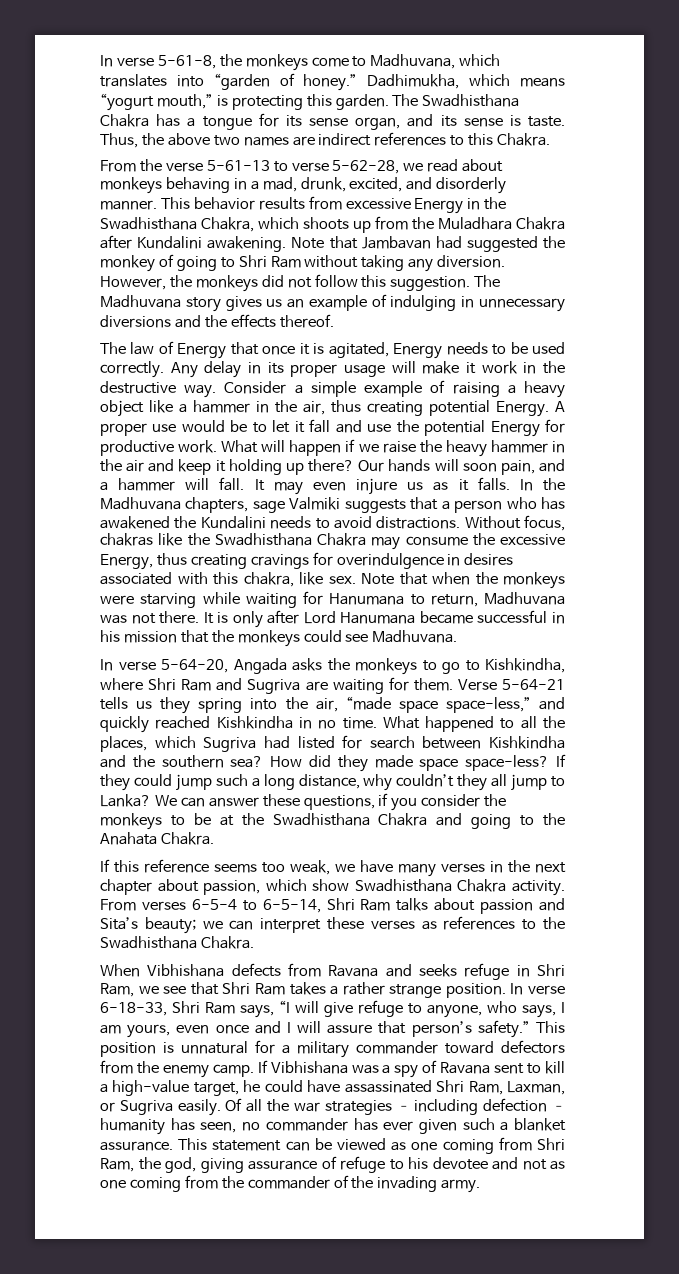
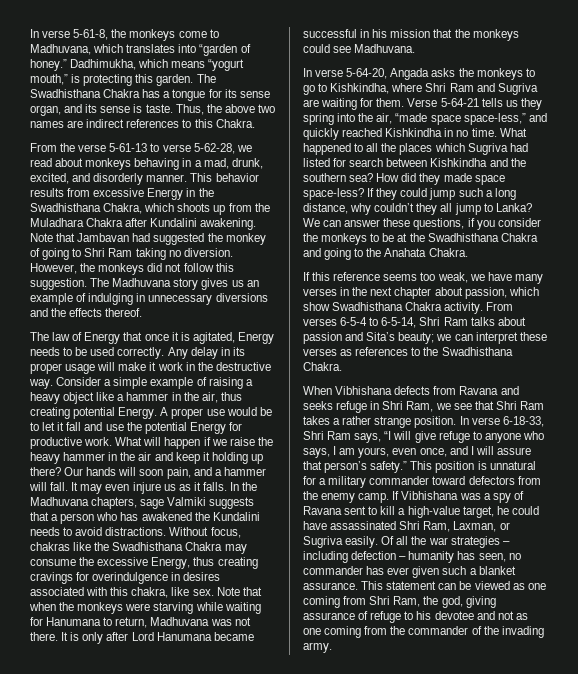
[304,255,434,272] without taking any -> [135,248,181,260] taking no
[100,736,147,752] places, -> [399,143,433,155] places
[427,1005,482,1018] anyone, -> [484,433,521,443] anyone
[215,1024,249,1034] once -> [419,448,447,457] once,

